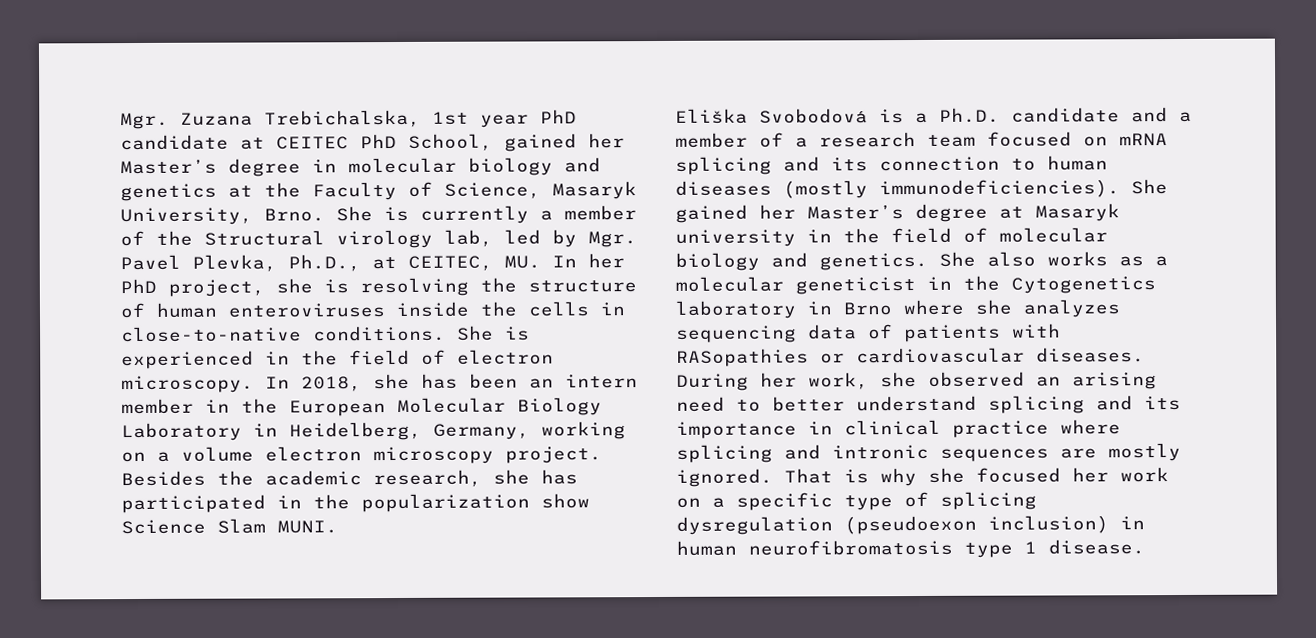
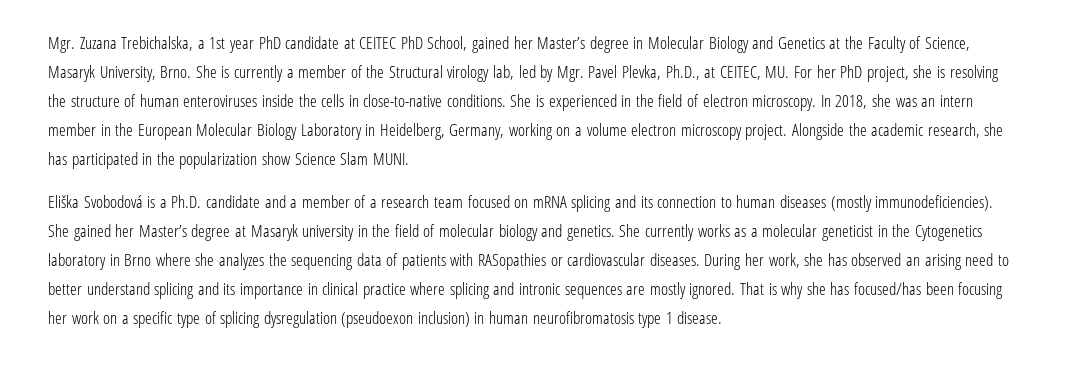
(421, 118) none -> [197,40,205,49] a
[348,157,601,176] [120,183,217,202] molecular biology and genetics -> [648,36,825,53] Molecular Biology and Genetics
[552,255,577,268] In -> [793,66,812,78] For
[421,373,518,389] has been -> [895,98,917,107] was
[121,470,206,487] Besides -> [792,123,845,140] Alongside
[987,251,1036,267] also -> [645,224,695,241] currently
(1120, 308) none -> [268,253,287,266] the
(917, 380) none -> [827,253,847,266] has
[976,467,1061,483] focused -> [830,282,1004,299] has focused/has been focusing

